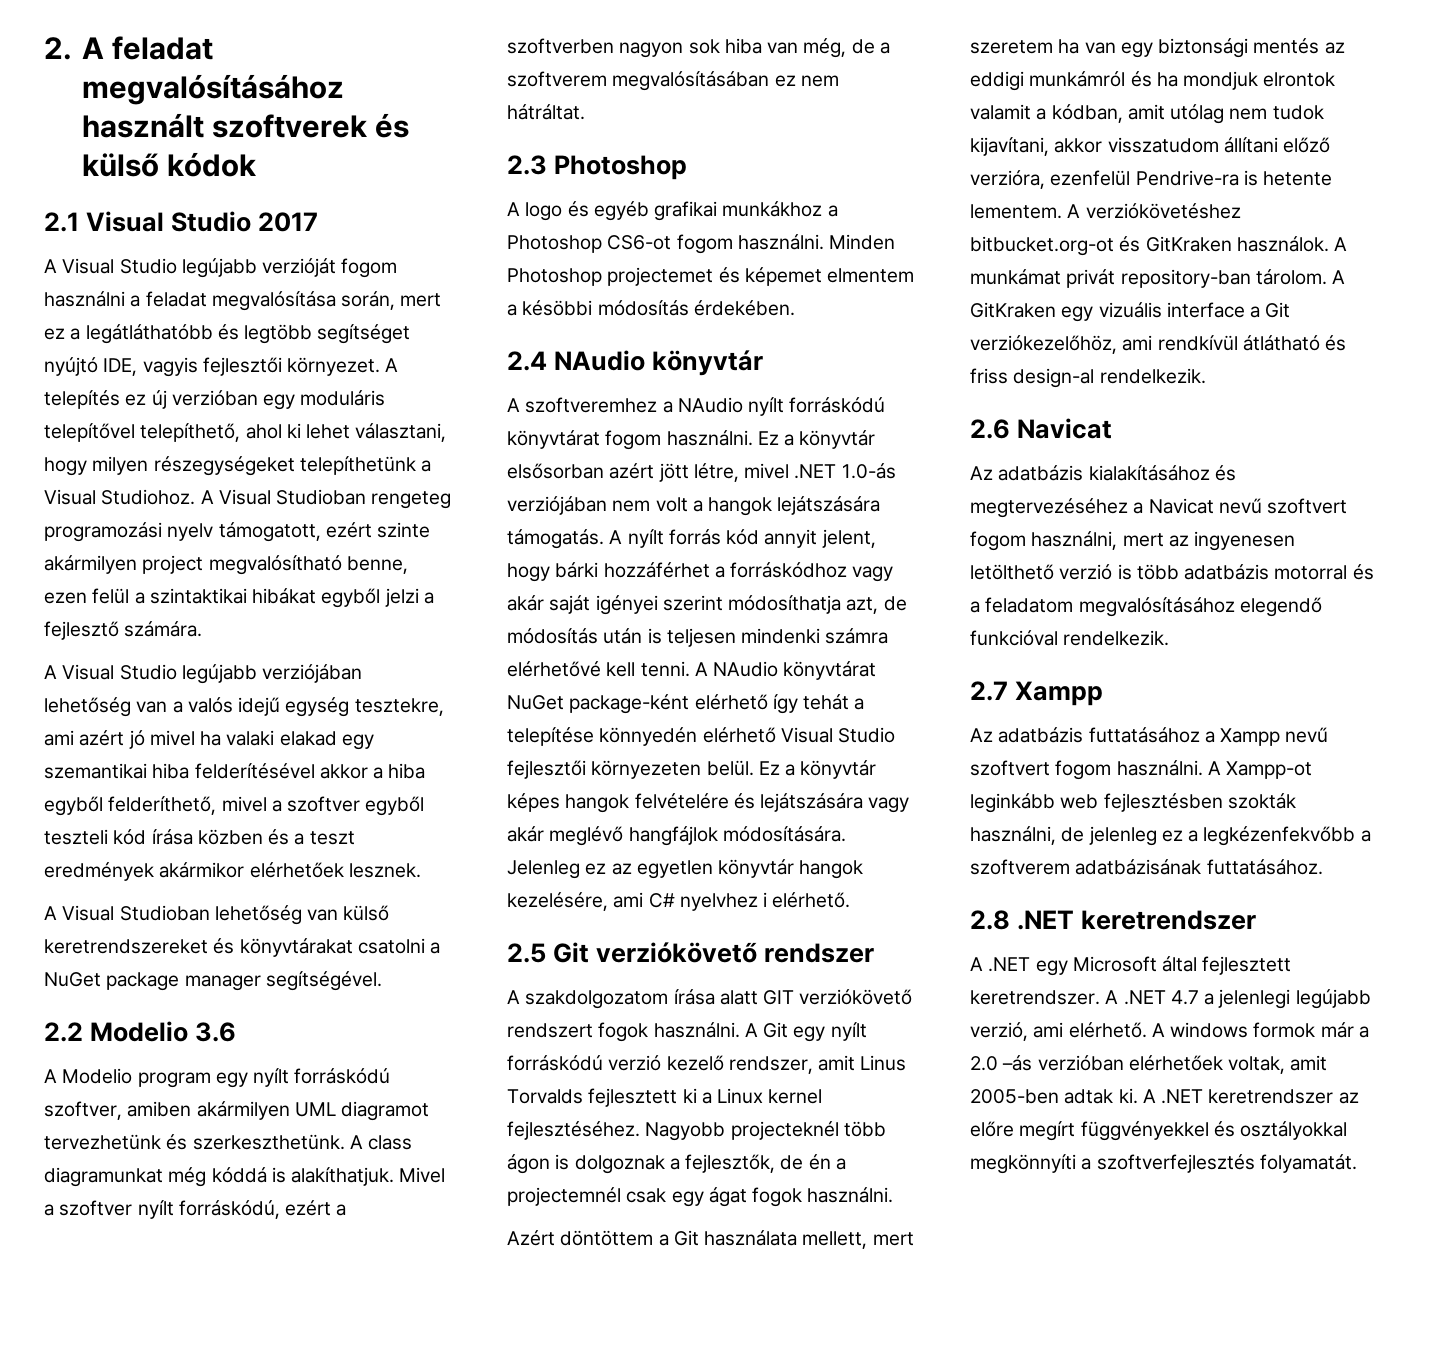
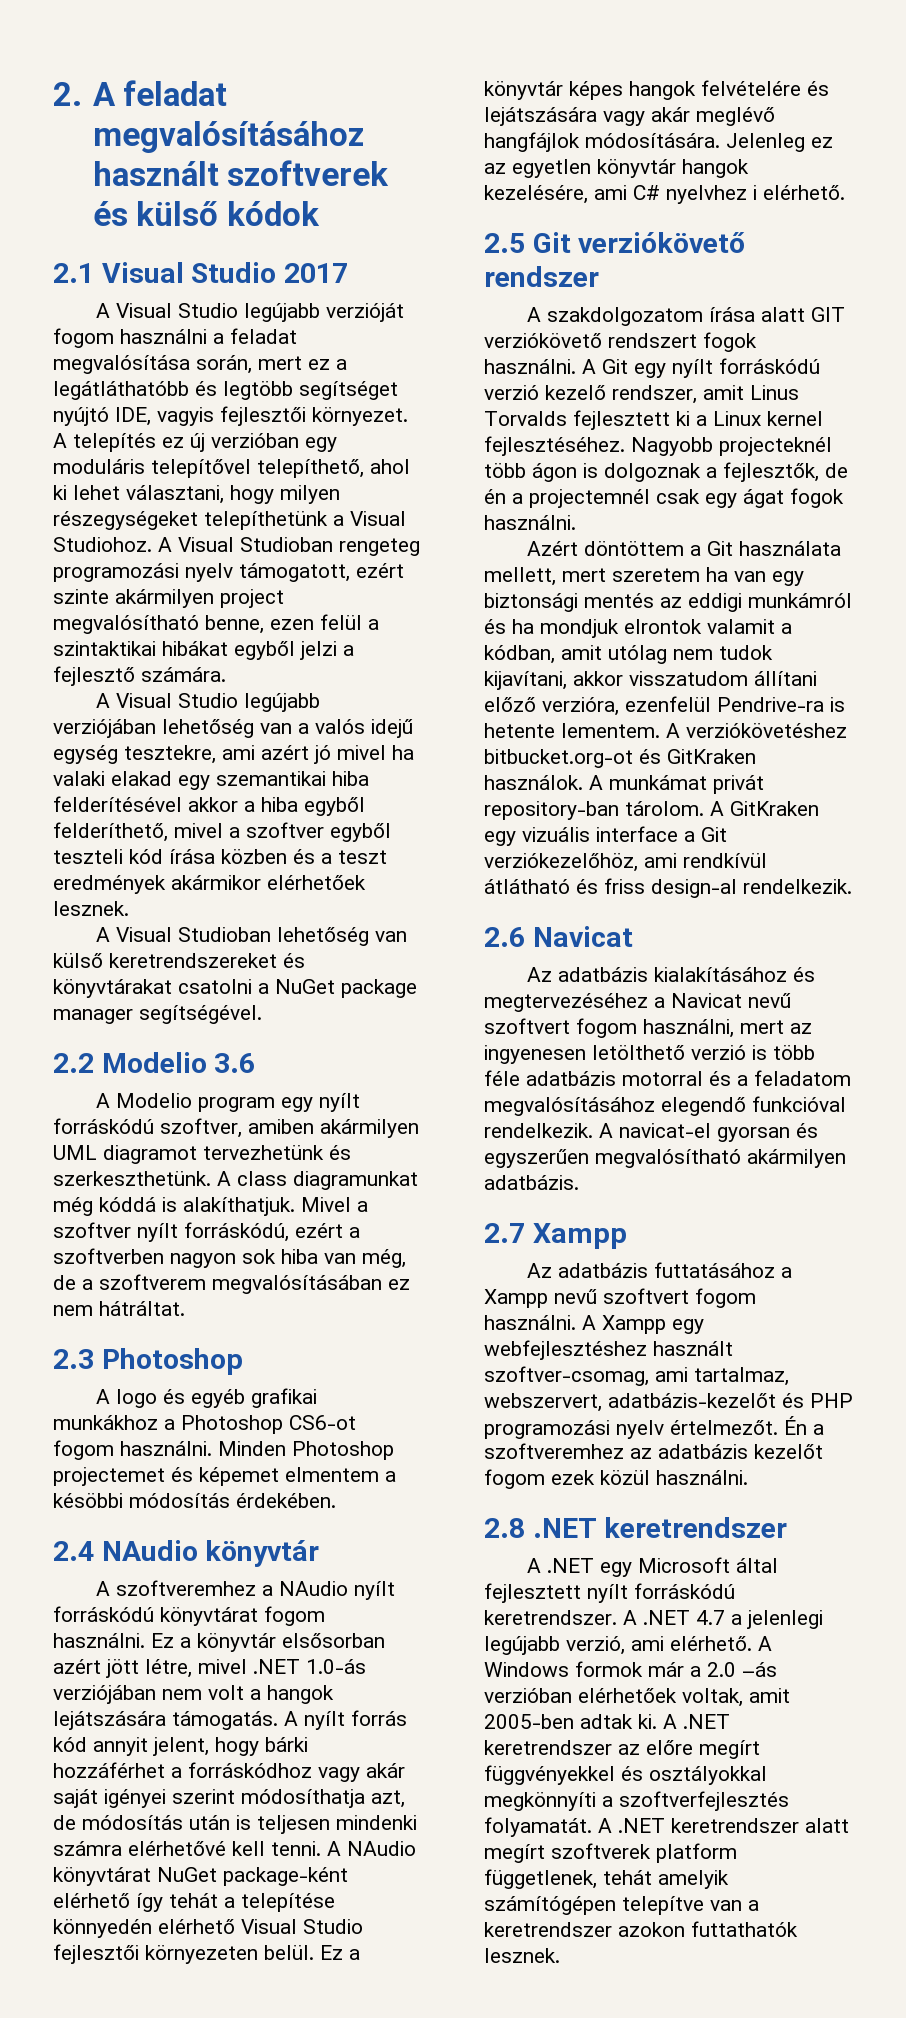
(1179, 572) none -> [484,1070,520,1086] féle
(1170, 638) none -> [599,1123,818,1142] [484,1149,846,1168] [484,1175,579,1190] A navicat-el gyorsan és egyszerűen megvalósítható akármilyen adatbázis.
[1226,761,1313,779] [970,793,1296,813] [970,826,1371,846] [970,859,1323,875] Xampp-ot leginkább web fejlesztésben szokták használni, de jelenleg ez a legkézenfekvőbb a szoftverem adatbázisának futtatásához. -> [602,1315,704,1334] [484,1340,733,1360] [484,1366,789,1386] [484,1393,853,1412] [484,1416,824,1439] [484,1443,823,1459] [484,1469,748,1489] Xampp egy webfejlesztéshez használt szoftver-csomag, ami tartalmaz, webszervert, adatbázis-kezelőt és PHP programozási nyelv értelmezőt. Én a szoftveremhez az adatbázis kezelőt fogom ezek közül használni.
(1292, 965) none -> [587,1583,735,1603] nyílt forráskódú
[1170,1022,1249,1038] windows -> [484,1662,569,1677] Windows
(1357, 1163) none -> [598,1818,849,1833] [484,1843,737,1863] [484,1869,729,1889] [484,1896,759,1915] [484,1921,798,1937] [484,1948,560,1963] A .NET keretrendszer alatt megírt szoftverek platform függetlenek, tehát amelyik számítógépen telepítve van a keretrendszer azokon futtathatók lesznek.

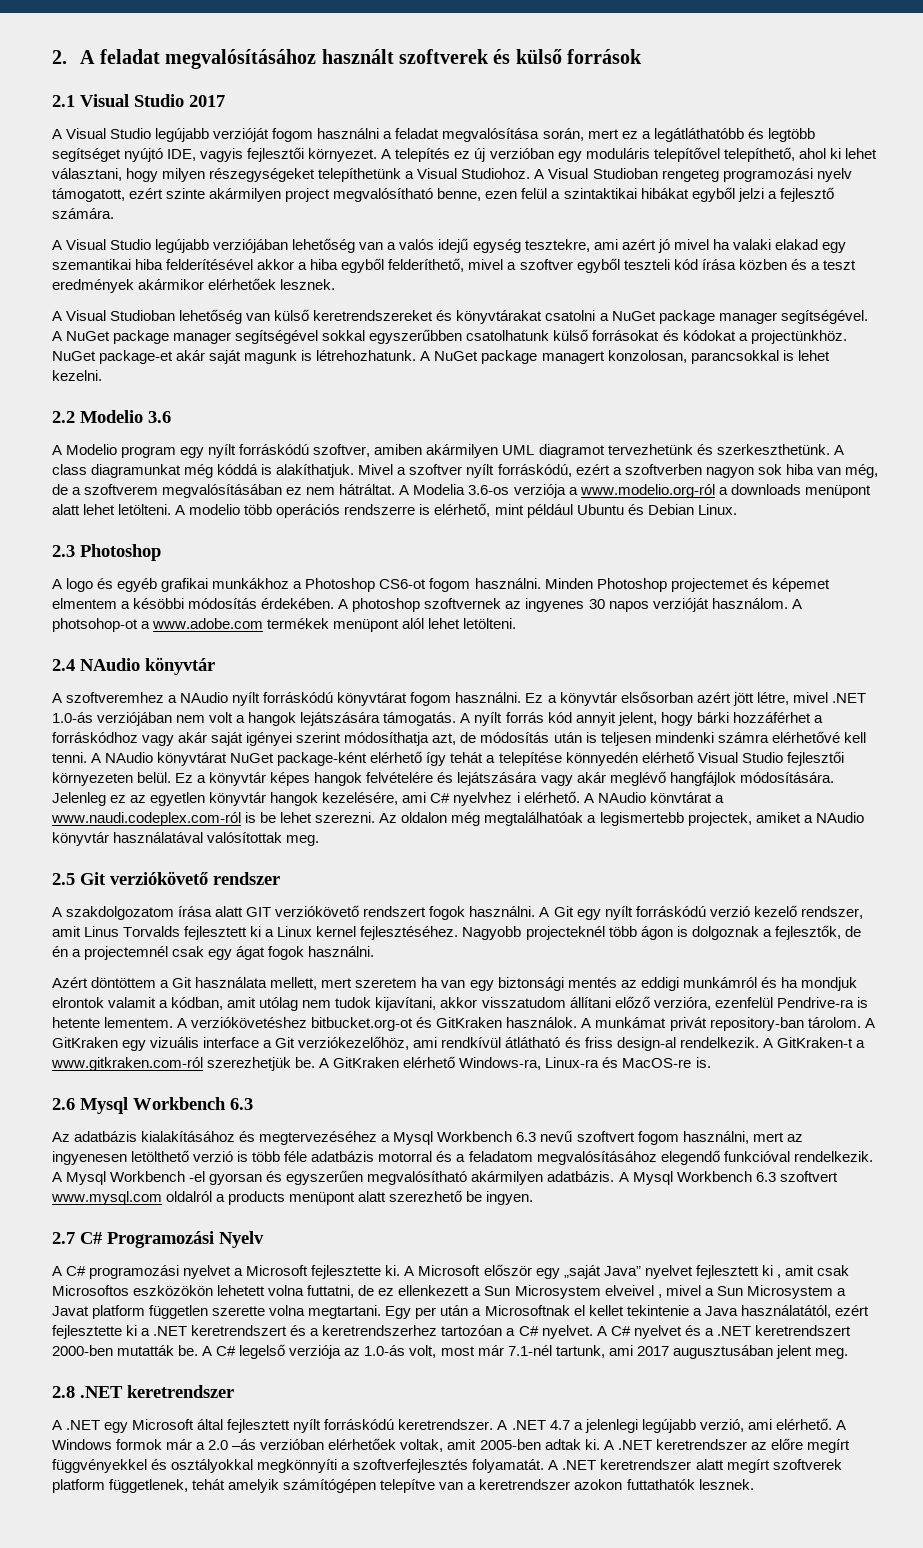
[227,201,321,226] kódok -> [567,49,643,64] források
(262, 1014) none -> [52,329,847,344] [52,350,830,364] [52,370,102,381] A NuGet package manager segítségével sokkal egyszerűbben csatolhatunk külső forrásokat és kódokat a projectünkhöz. NuGet package-et akár saját magunk is létrehozhatunk. A NuGet package managert konzolosan, parancsokkal is lehet kezelni.
(185, 1308) none -> [399,484,871,498] [52,503,737,518] A Modelia 3.6-os verziója a www.modelio.org-ról a downloads menüpont alatt lehet letölteni. A modelio több operációs rendszerre is elérhető, mint például Ubuntu és Debian Linux.
(336, 1500) none -> [338,598,802,612] [52,618,517,632] A photoshop szoftvernek az ingyenes 30 napos verzióját használom. A photsohop-ot a www.adobe.com termékek menüpont alól lehet letölteni.
(845, 192) none -> [583,792,724,803] [51,812,864,826] [52,832,320,846] A NAudio könvtárat a www.naudi.codeplex.com-ról is be lehet szerezni. Az oldalon még megtalálhatóak a legismertebb projectek, amiket a NAudio könyvtár használatával valósítottak meg.
[484,926,633,947] // 2.6 Navicat -> [762,1037,865,1048] [51,1056,711,1071] [52,1097,253,1114] A GitKraken-t a www.gitkraken.com-ról szerezhetjük be. A GitKraken elérhető Windows-ra, Linux-ra és MacOS-re is. // 2.6 Mysql Workbench 6.3
[671,993,742,1008] Navicat -> [393,1131,537,1145] Mysql Workbench 6.3
[619,1123,711,1138] navicat-el -> [66,1171,206,1185] Mysql Workbench -el
[484,1223,627,1249] [527,1262,793,1278] [484,1288,756,1308] [484,1315,704,1334] [484,1340,733,1360] [484,1366,789,1386] [484,1393,853,1412] [484,1416,824,1439] [484,1443,823,1459] [484,1469,748,1489] // 2.7 Xampp // Az adatbázis futtatásához a Xampp nevű szoftvert fogom használni. A Xampp egy webfejlesztéshez használt szoftver-csomag, ami tartalmaz, webszervert, adatbázis-kezelőt és PHP programozási nyelv értelmezőt. Én a szoftveremhez az adatbázis kezelőt fogom ezek közül használni. -> [618,1171,838,1185] [51,1190,534,1205] [52,1231,264,1248] [52,1264,849,1279] [52,1285,846,1299] [52,1305,869,1319] [52,1325,851,1339] [52,1344,848,1359] A Mysql Workbench 6.3 szoftvert www.mysql.com oldalról a products menüpont alatt szerezhető be ingyen. // 2.7 C# Programozási Nyelv // A C# programozási nyelvet a Microsoft fejlesztette ki. A Microsoft először egy „saját Java” nyelvet fejlesztett ki , amit csak Microsoftos eszközökön lehetett volna futtatni, de ez ellenkezett a Sun Microsystem elveivel , mivel a Sun Microsystem a Javat platform független szerette volna megtartani. Egy per után a Microsoftnak el kellet tekintenie a Java használatától, ezért fejlesztette ki a .NET keretrendszert és a keretrendszerhez tartozóan a C# nyelvet. A C# nyelvet és a .NET keretrendszert 2000-ben mutatták be. A C# legelső verziója az 1.0-ás volt, most már 7.1-nél tartunk, ami 2017 augusztusában jelent meg.

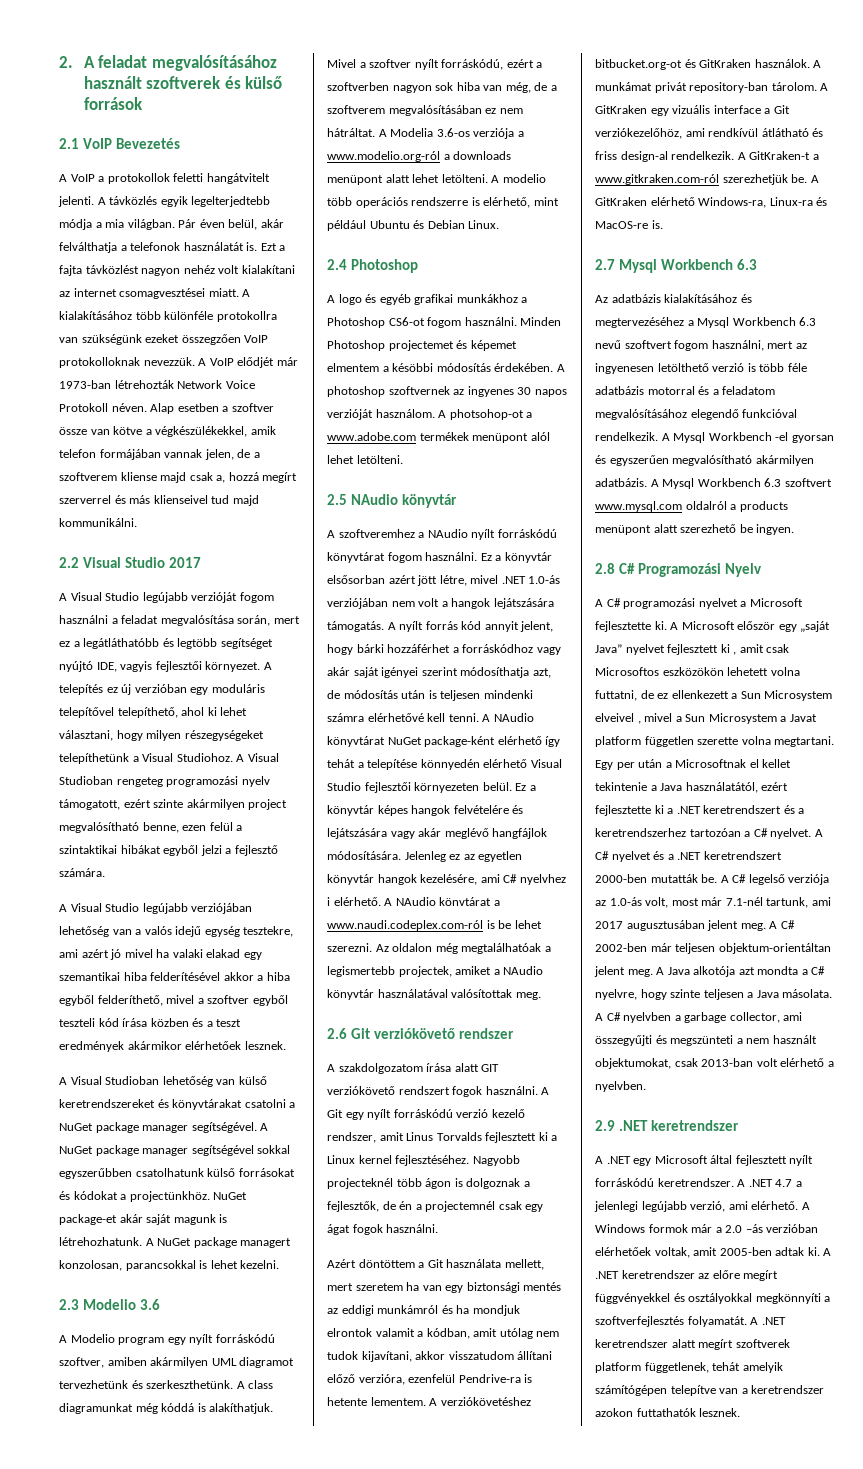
(75, 101) none -> [83,138,181,149] [59,173,270,184] [58,196,271,207] [59,219,284,230] [59,242,286,253] [59,265,295,276] [59,288,251,299] [59,311,277,322] [59,334,269,345] [59,357,298,368] [59,380,255,389] [59,403,274,414] [59,426,276,437] [59,449,260,460] [59,472,298,483] [59,495,259,506] [59,518,137,527] [59,557,79,568] VoIP Bevezetés // A VoIP a protokollok feletti hangátvitelt jelenti. A távközlés egyik legelterjedtebb módja a mia világban. Pár éven belül, akár felválthatja a telefonok használatát is. Ezt a fajta távközlést nagyon nehéz volt kialakítani az internet csomagvesztései miatt. A kialakításához több különféle protokollra van szükségünk ezeket összegzően VoIP protokolloknak nevezzük. A VoIP elődjét már 1973-ban létrehozták Network Voice Protokoll néven. Alap esetben a szoftver össze van kötve a végkészülékekkel, amik telefon formájában vannak jelen, de a szoftverem kliense majd csak a, hozzá megírt szerverrel és más klienseivel tud majd kommunikálni. // 2.2
[52,411,75,423] 2.2 -> [59,1299,79,1310] 2.3
[52,545,75,557] 2.3 -> [327,259,347,270] 2.4
[52,659,75,671] 2.4 -> [327,494,347,505] 2.5
[52,873,75,885] 2.5 -> [327,1028,347,1039] 2.6
[52,1098,75,1110] 2.6 -> [595,259,615,270] 2.7
[52,1232,75,1244] 2.7 -> [595,563,615,574] 2.8
[52,1386,75,1398] // 2.8 -> [769,920,795,929] [595,943,831,954] [594,966,826,977] [595,989,833,1000] [595,1012,803,1023] [595,1035,817,1046] [595,1058,834,1069] [595,1081,646,1092] [595,1120,615,1131] A C# 2002-ben már teljesen objektum-orientáltan jelent meg. A Java alkotója azt mondta a C# nyelvre, hogy szinte teljesen a Java másolata. A C# nyelvben a garbage collector, ami összegyűjti és megszünteti a nem használt objektumokat, csak 2013-ban volt elérhető a nyelvben. // 2.9

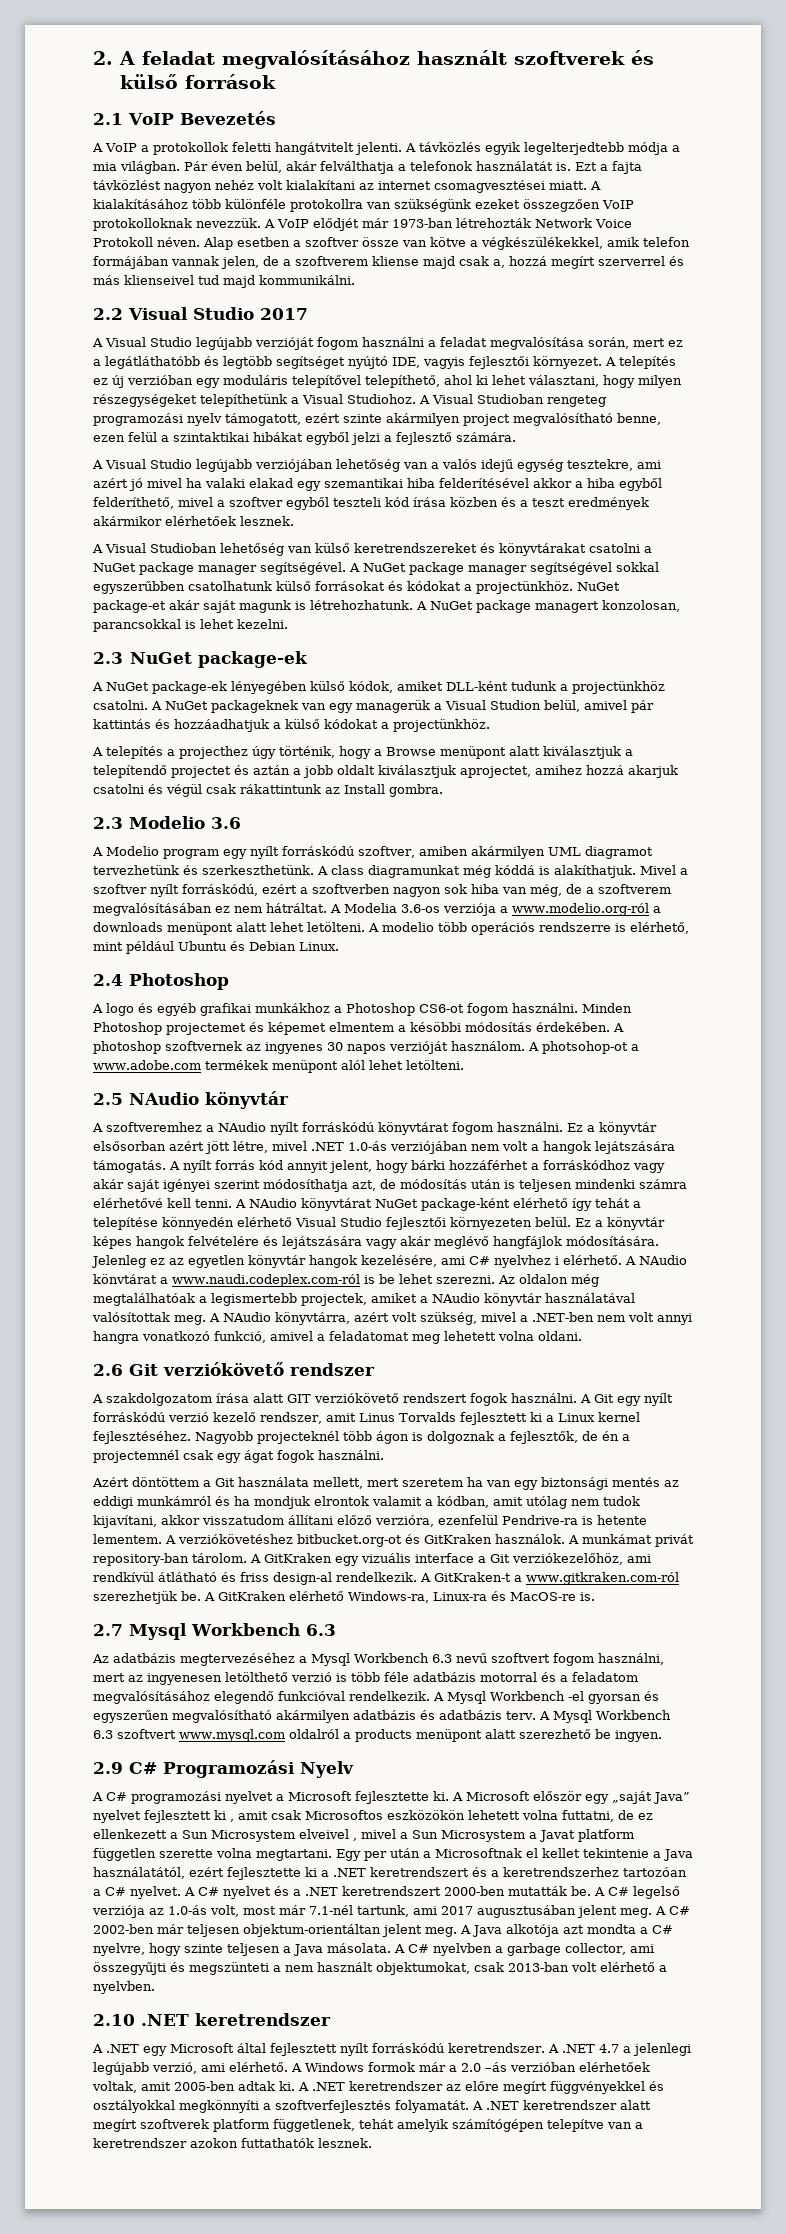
(280, 1264) none -> [93,651,308,668] [92,681,665,694] [93,700,654,713] [93,719,490,732] [92,746,633,759] [93,765,678,778] [93,784,443,797] // 2.3 NuGet package-ek // A NuGet package-ek lényegében külső kódok, amiket DLL-ként tudunk a projectünkhöz csatolni. A NuGet packageknek van egy managerük a Visual Studion belül, amivel pár kattintás és hozzáadhatjuk a külső kódokat a projectünkhöz. // A telepítés a projecthez úgy történik, hogy a Browse menüpont alatt kiválasztjuk a telepítendő projectet és aztán a jobb oldalt kiválasztjuk aprojectet, amihez hozzá akarjuk csatolni és végül csak rákattintunk az Install gombra.
(541, 996) none -> [209,1312,692,1325] [93,1331,582,1344] A NAudio könyvtárra, azért volt szükség, mivel a .NET-ben nem volt annyi hangra vonatkozó funkció, amivel a feladatomat meg lehetett volna oldani.
[664,294,752,303] kialakításához és -> (176, 1658) none
[595,478,647,487] adatbázis. -> [353,1710,536,1720] adatbázis és adatbázis terv.
[595,563,615,574] 2.8 -> [93,1762,123,1774] 2.9
[595,1120,615,1131] 2.9 -> [93,2014,135,2026] 2.10

